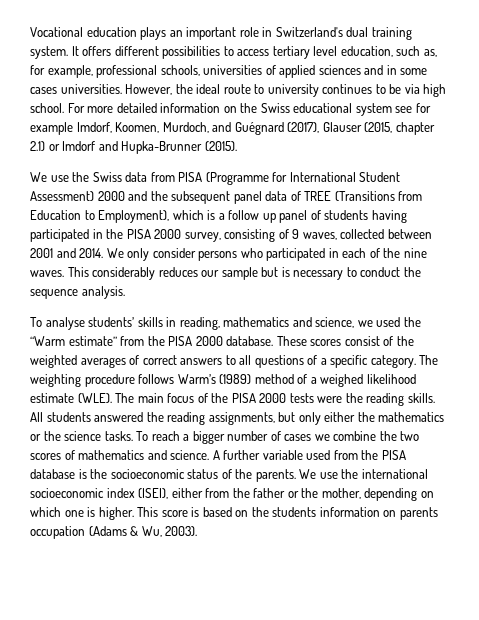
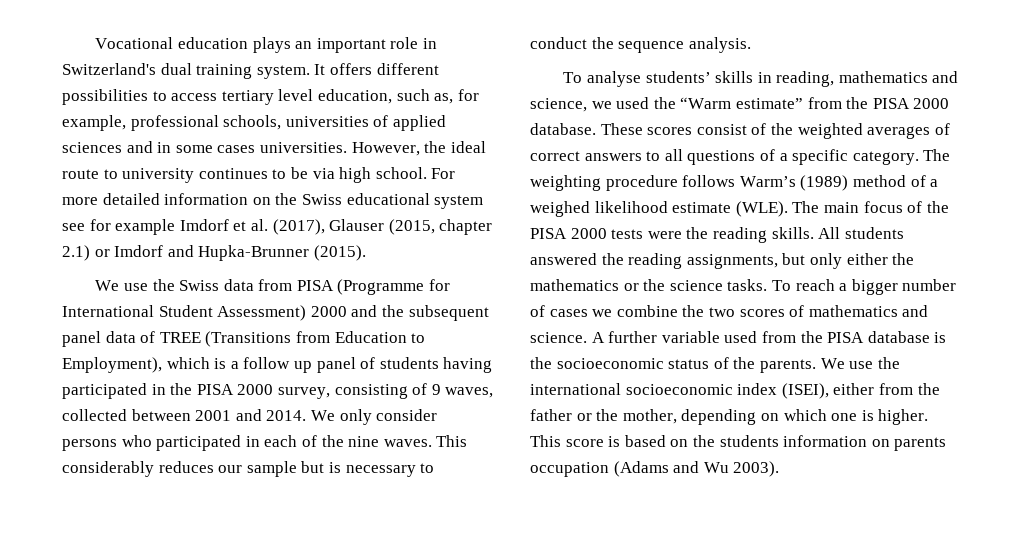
[76,122,284,135] Imdorf, Koomen, Murdoch, and Guégnard -> [179,219,268,231] Imdorf et al.
[130,526,162,537] & Wu, -> [673,461,729,473] and Wu

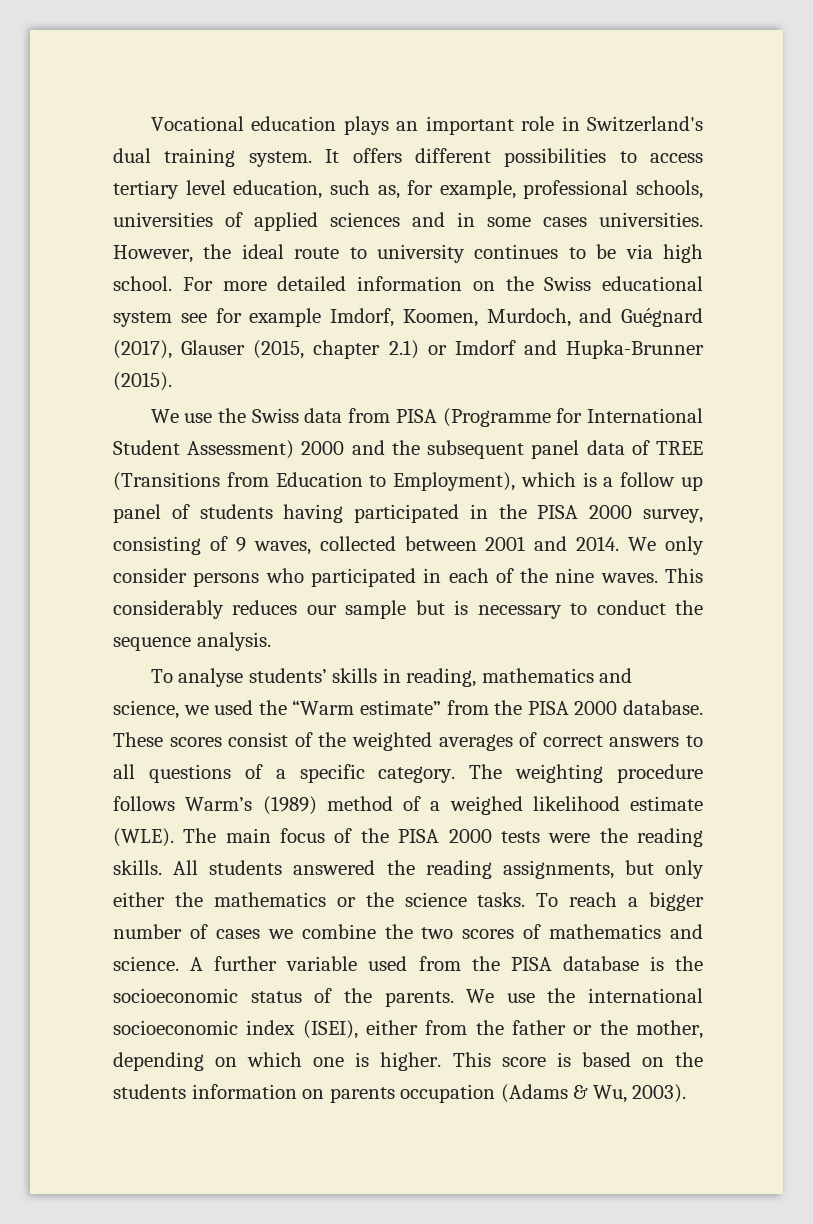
[179,219,268,231] Imdorf et al. -> [330,308,703,327] Imdorf, Koomen, Murdoch, and Guégnard
[673,461,729,473] and Wu -> [573,1085,627,1103] & Wu,

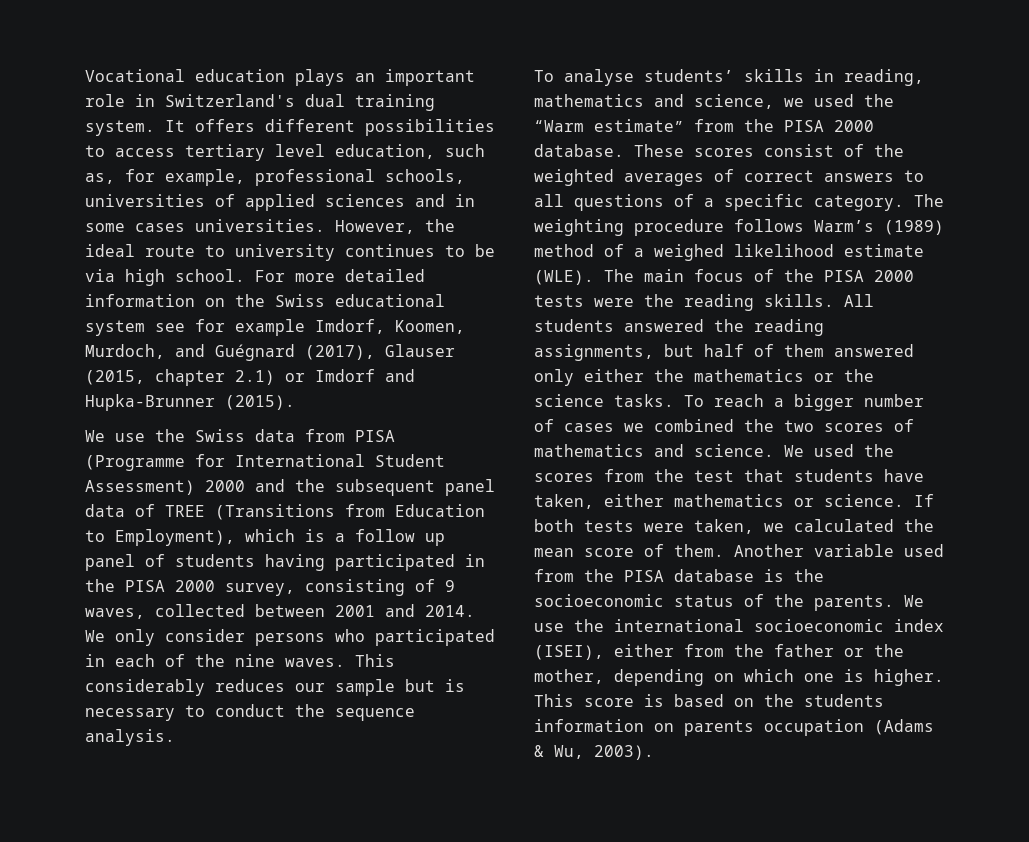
(654, 867) none -> [704,344,914,357] half of them answered
[301,924,376,939] combine -> [654,419,734,432] combined
[190,956,278,971] A further -> [784,444,894,457] [534,469,924,482] [534,494,934,509] [534,519,934,534] [534,544,804,557] We used the scores from the test that students have taken, either mathematics or science. If both tests were taken, we calculated the mean score of them. Another

